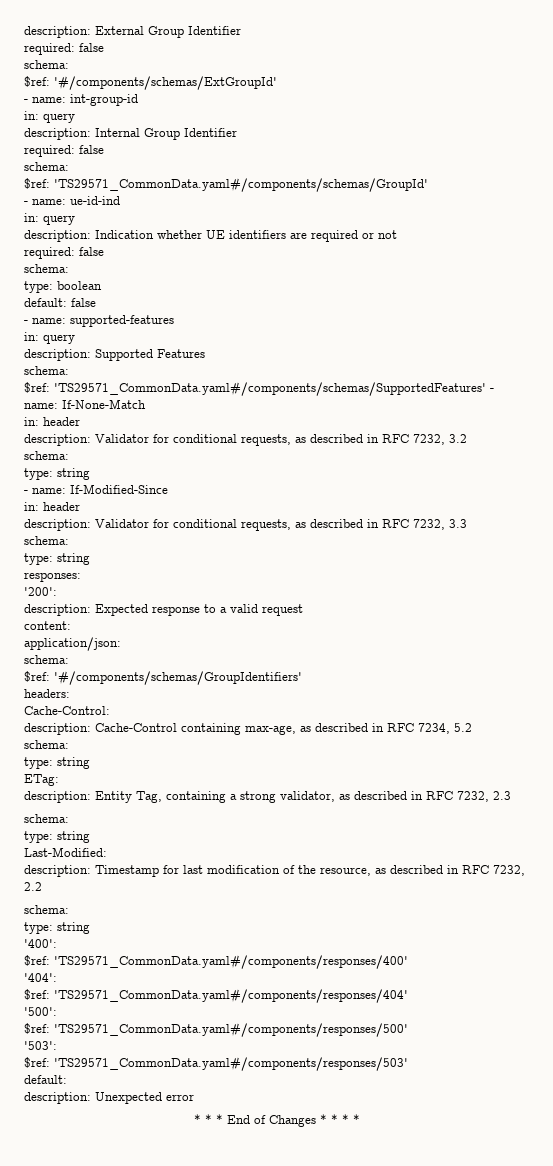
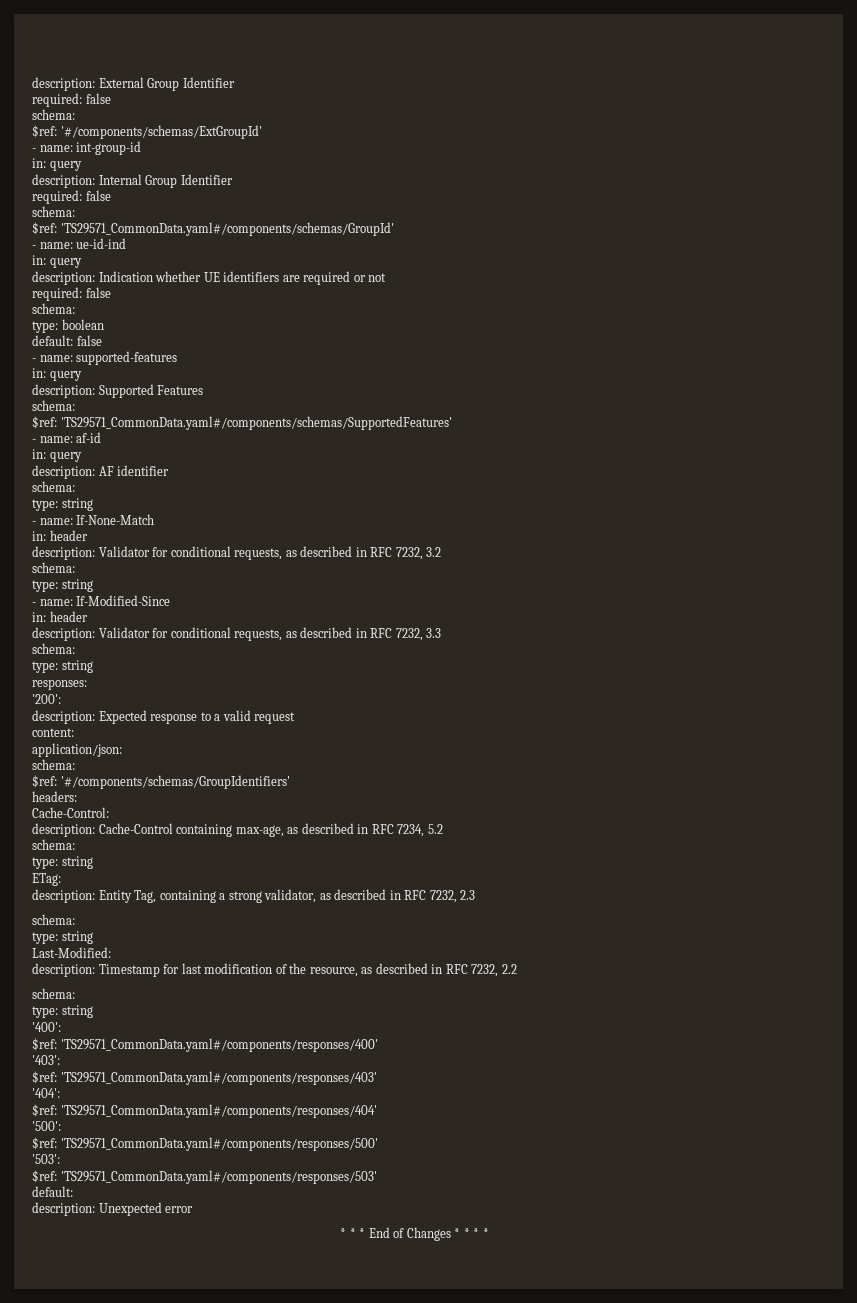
(486, 389) none -> [32,432,102,443] [32,449,82,462] [32,465,170,479] [32,481,75,492] [32,498,93,511] // - name: af-id // in: query // description: AF identifier // schema: // type: string //
(408, 962) none -> [32,1055,60,1065] [32,1071,377,1085] // '403': // $ref: 'TS29571_CommonData.yaml#/components/responses/403'

